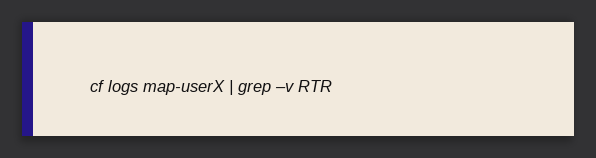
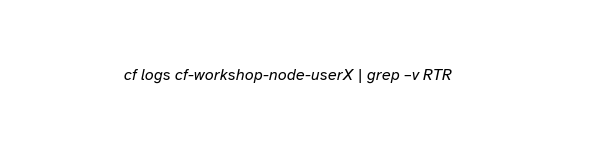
[142,80,225,95] map-userX -> [175,69,356,83] cf-workshop-node-userX

